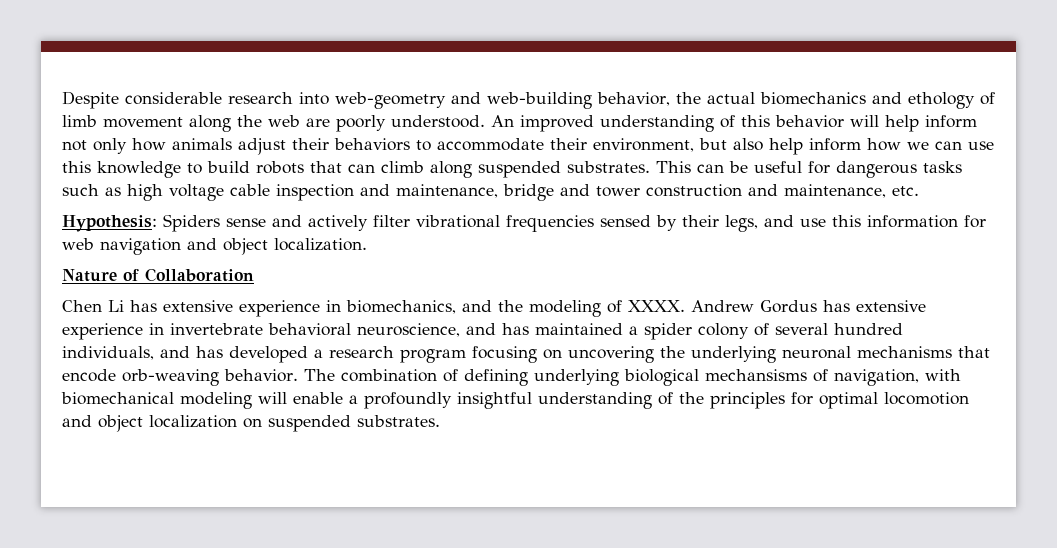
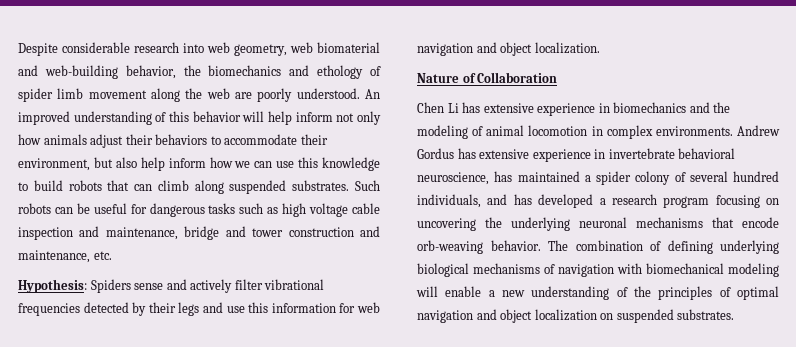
[335,92,446,109] web-geometry -> [207,42,380,56] web geometry, web biomaterial
[707,92,755,104] actual -> (201, 70) none
(995, 98) none -> [18,88,53,102] spider
[656,161,691,173] This -> [355,180,380,191] [18,203,51,214] Such robots
[600,215,651,227] sensed -> [83,302,129,313] detected
[725,215,758,232] legs, -> [178,302,200,316] legs
[346,300,456,314] biomechanics, -> [613,102,687,113] biomechanics
[628,300,685,312] XXXX. -> [486,125,733,139] animal locomotion in complex environments.
[466,323,496,335] and -> (489, 178) none
[704,369,919,386] mechansisms of navigation, -> [473,263,614,277] mechanisms of navigation
[364,392,532,409] profoundly insightful -> [502,290,525,297] new
[791,392,969,409] for optimal locomotion -> [719,286,779,300] [417,310,473,323] of optimal navigation

